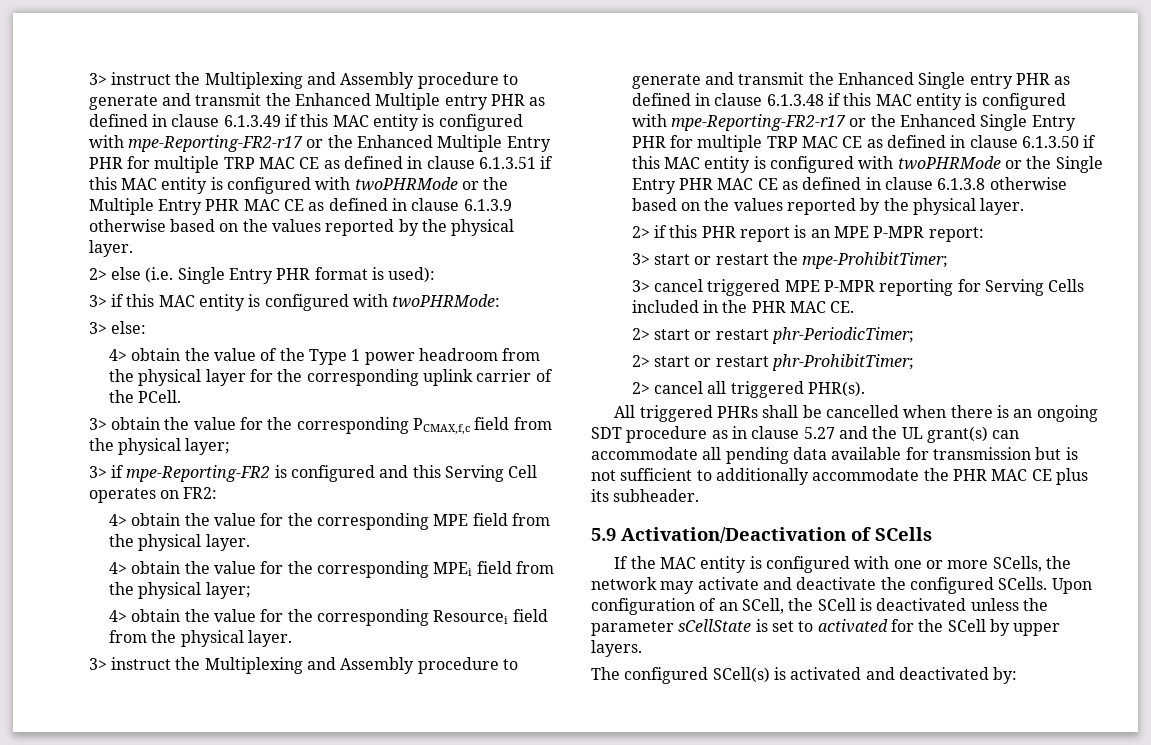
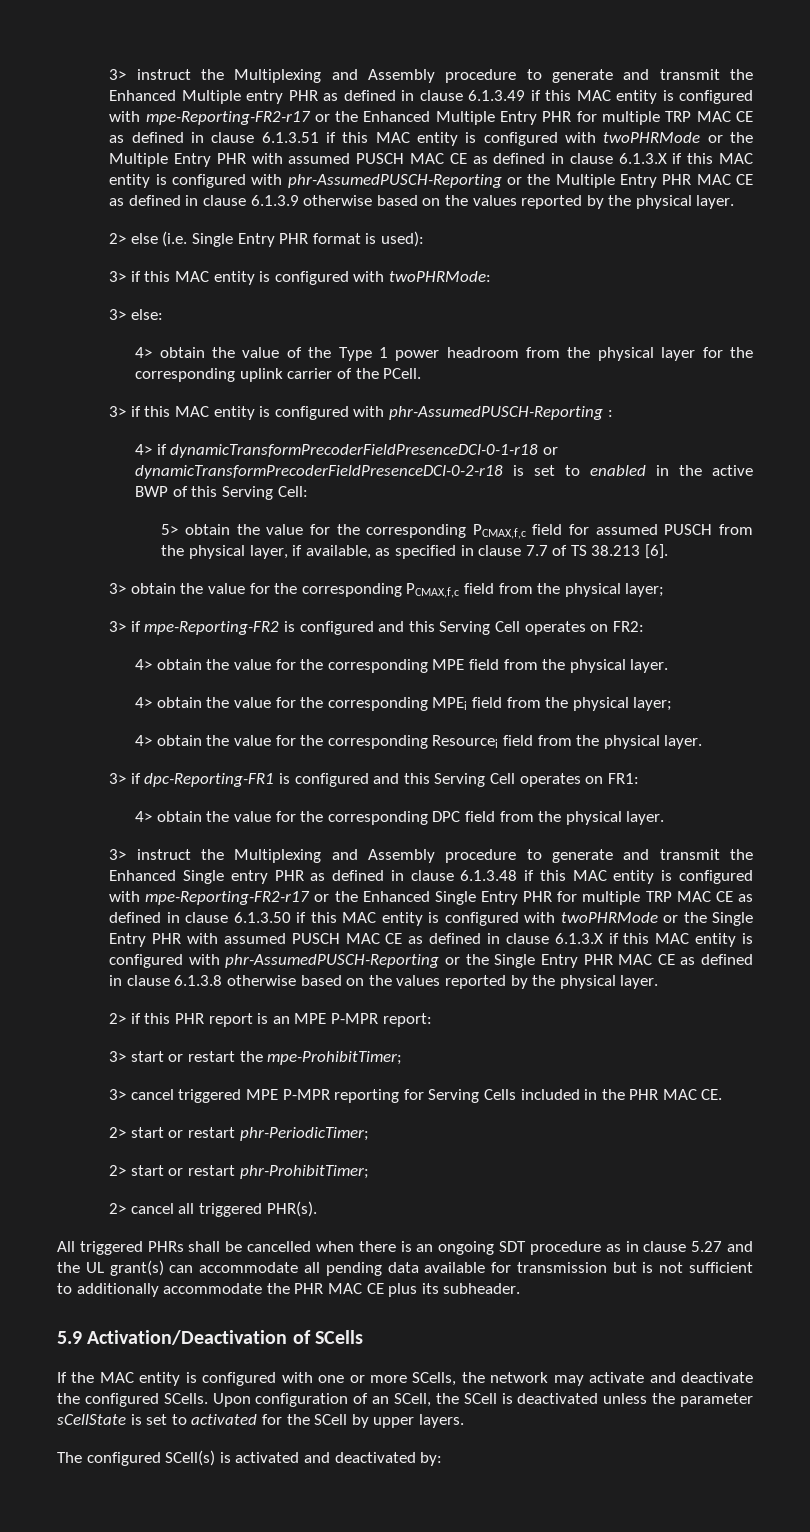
(240, 205) none -> [251,153,753,164] [109,174,692,188] with assumed PUSCH MAC CE as defined in clause 6.1.3.X if this MAC entity is configured with phr-AssumedPUSCH-Reporting or the Multiple Entry PHR
(182, 396) none -> [109,406,613,420] [135,444,559,458] [135,465,753,479] [135,486,308,500] [161,524,754,539] [161,544,669,559] // 3> if this MAC entity is configured with phr-AssumedPUSCH-Reporting : // 4> if dynamicTransformPrecoderFieldPresenceDCI-0-1-r18 or dynamicTransformPrecoderFieldPresenceDCI-0-2-r18 is set to enabled in the active BWP of this Serving Cell: // 5> obtain the value for the corresponding PCMAX,f,c field for assumed PUSCH from the physical layer, if available, as specified in clause 7.7 of TS 38.213 [6].
(293, 638) none -> [109,773,639,787] [135,811,665,825] // 3> if dpc-Reporting-FR1 is configured and this Serving Cell operates on FR1: // 4> obtain the value for the corresponding DPC field from the physical layer.
(714, 184) none -> [186,933,753,947] [109,954,613,968] with assumed PUSCH MAC CE as defined in clause 6.1.3.X if this MAC entity is configured with phr-AssumedPUSCH-Reporting or the Single Entry PHR

